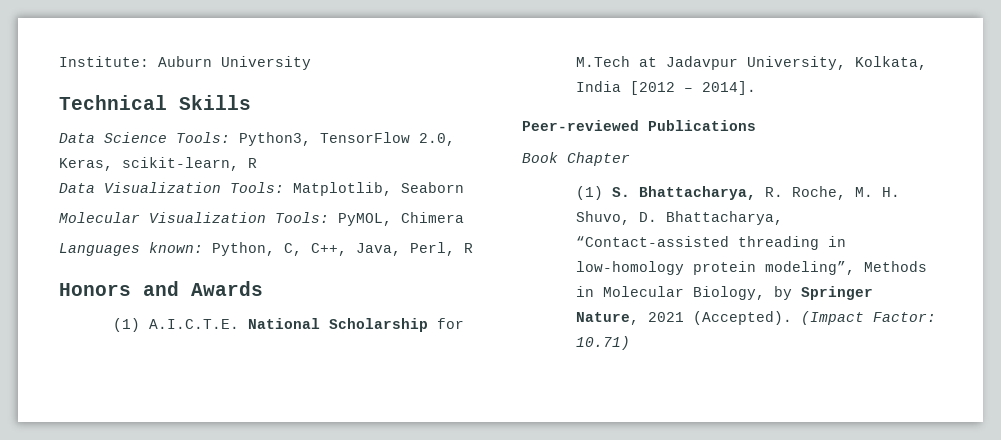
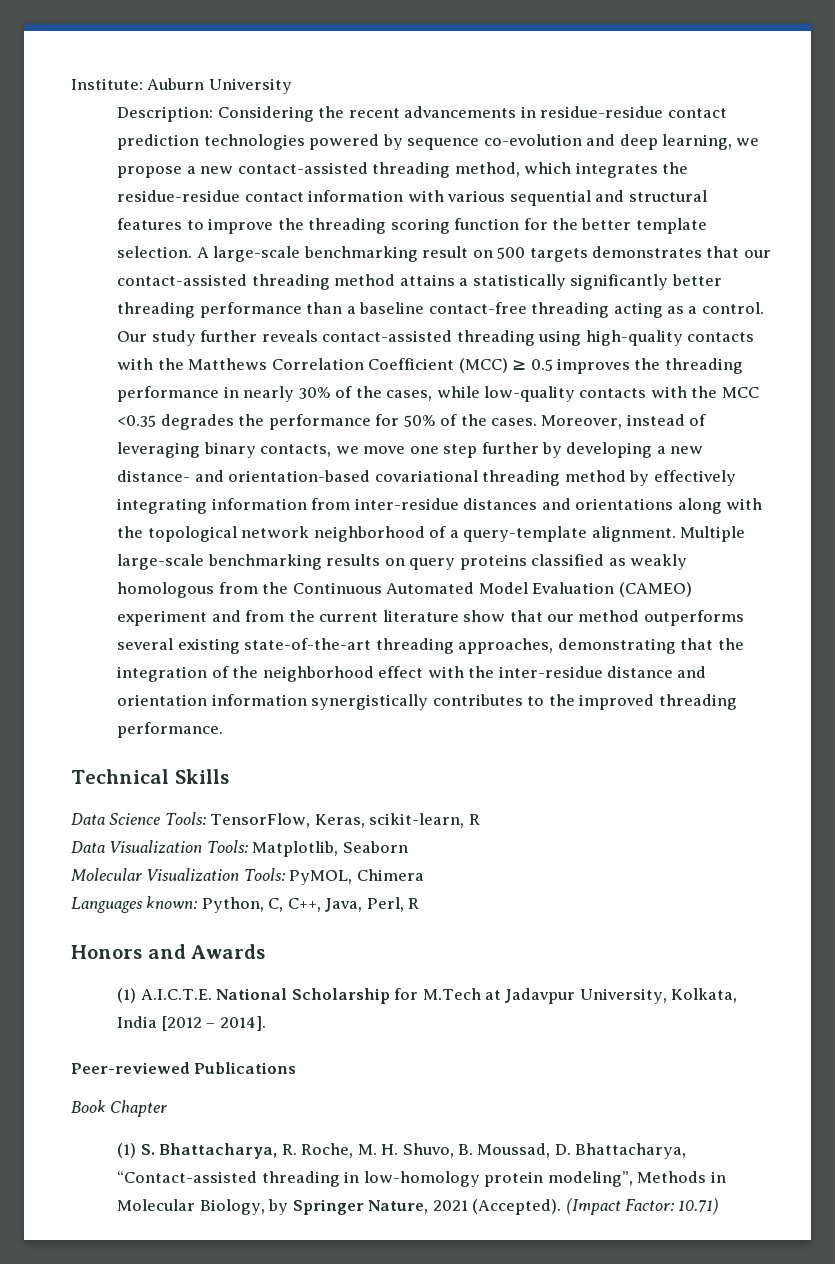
(311, 63) none -> [117,106,727,122] [117,134,760,150] [117,162,688,178] [117,190,707,206] [117,218,707,234] [117,246,771,262] [117,274,722,290] [117,302,764,318] [117,330,754,346] [117,358,743,374] [117,386,759,402] [117,414,707,430] [117,442,704,458] [117,470,736,486] [117,498,762,514] [117,526,745,542] [117,554,687,570] [117,582,692,598] [117,610,744,626] [117,638,744,654] [117,666,707,682] [117,694,737,710] [117,722,224,738] // Description: Considering the recent advancements in residue-residue contact prediction technologies powered by sequence co-evolution and deep learning, we propose a new contact-assisted threading method, which integrates the residue-residue contact information with various sequential and structural features to improve the threading scoring function for the better template selection. A large-scale benchmarking result on 500 targets demonstrates that our contact-assisted threading method attains a statistically significantly better threading performance than a baseline contact-free threading acting as a control. Our study further reveals contact-assisted threading using high-quality contacts with the Matthews Correlation Coefficient (MCC) ≥ 0.5 improves the threading performance in nearly 30% of the cases, while low-quality contacts with the MCC <0.35 degrades the performance for 50% of the cases. Moreover, instead of leveraging binary contacts, we move one step further by developing a new distance- and orientation-based covariational threading method by effectively integrating information from inter-residue distances and orientations along with the topological network neighborhood of a query-template alignment. Multiple large-scale benchmarking results on query proteins classified as weakly homologous from the Continuous Automated Model Evaluation (CAMEO) experiment and from the current literature show that our method outperforms several existing state-of-the-art threading approaches, demonstrating that the integration of the neighborhood effect with the inter-residue distance and orientation information synergistically contributes to the improved threading performance.
[239,132,455,146] Python3, TensorFlow 2.0, -> [210,813,311,828] TensorFlow,
(631, 218) none -> [457,1143,551,1158] B. Moussad,

